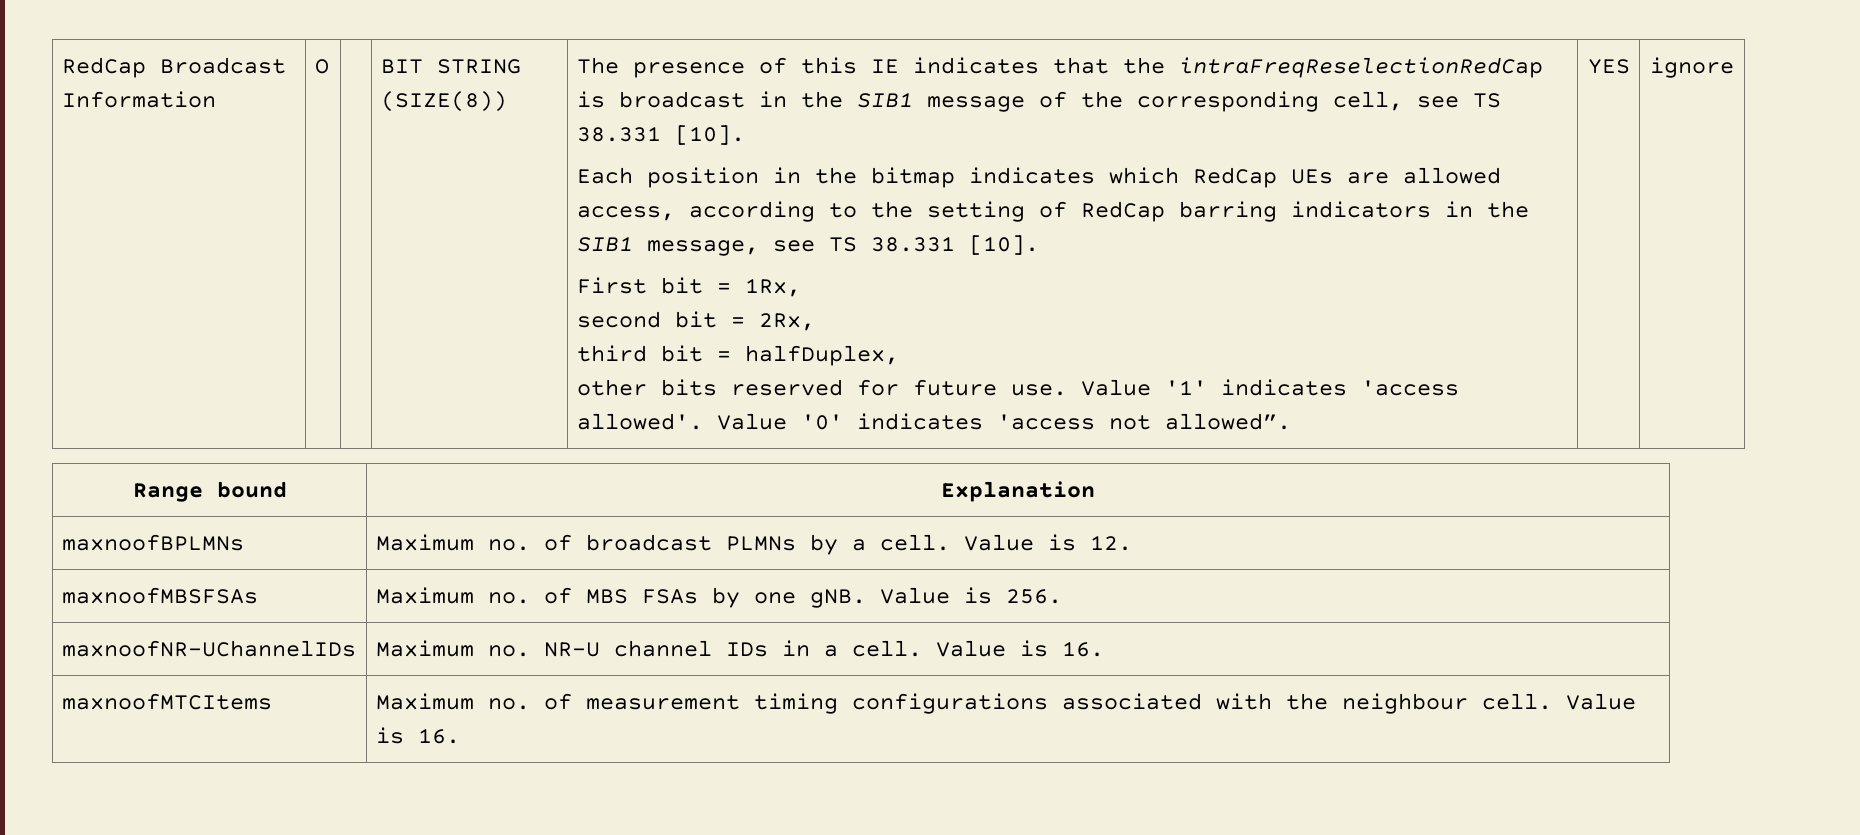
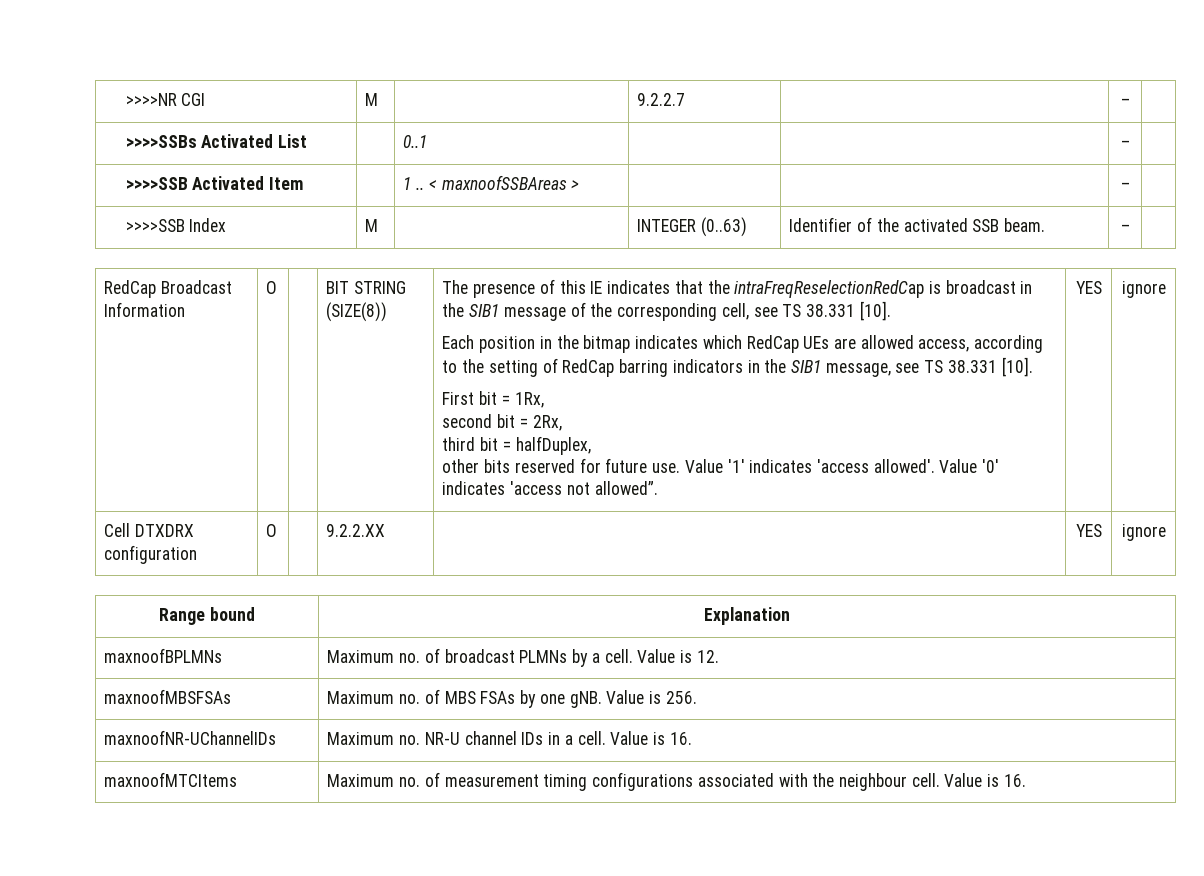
(61, 67) none -> [125,93,206,106] [365,93,379,106] [637,93,686,106] [1120,98,1130,106] [125,134,308,148] [403,135,428,148] [1120,140,1130,148] [125,176,304,190] [403,175,580,190] [1120,182,1130,190] [125,218,227,232] [365,219,379,232] [637,217,748,237] [789,217,1046,232] [1120,224,1130,232] >>>>NR CGI | M | | 9.2.2.7 | | – | // >>>>SSBs Activated List | | 0..1 | | | – | // >>>>SSB Activated Item | | 1 .. < maxnoofSSBAreas > | | | – | // >>>>SSB Index | M | | INTEGER (0..63) | Identifier of the activated SSB beam. | – | //
(1734, 67) none -> [104,523,195,537] [104,545,198,564] [266,524,278,537] [326,524,386,537] [1075,524,1102,537] [1121,524,1166,541] // Cell DTXDRX configuration | O | | 9.2.2.XX | | YES | ignore

